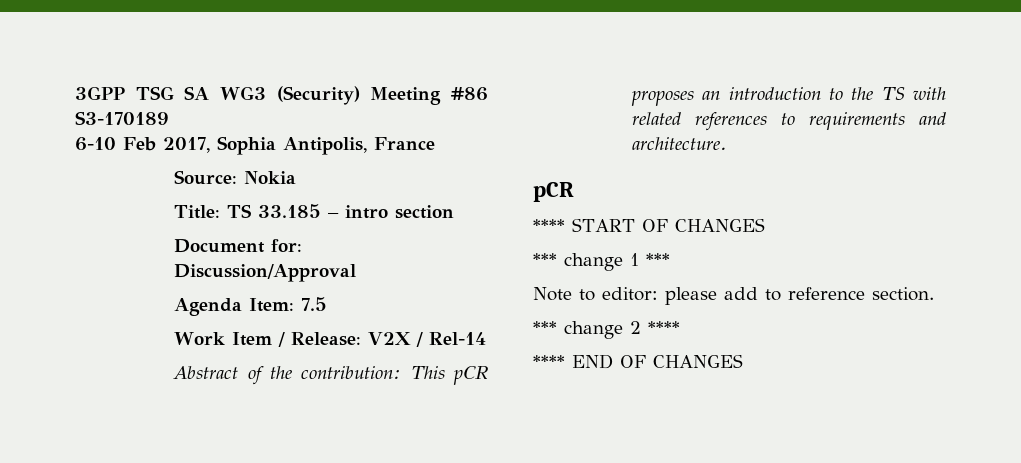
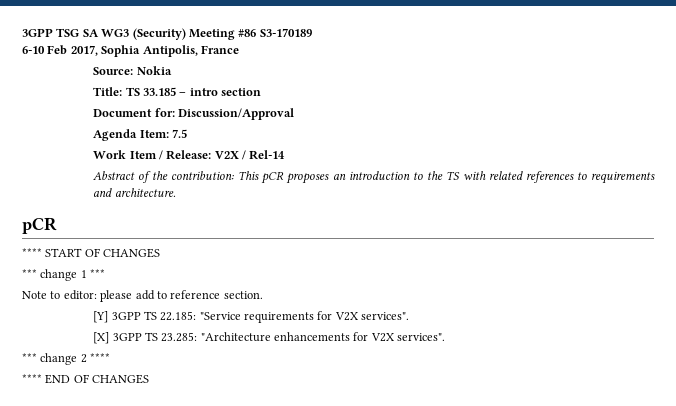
(934, 294) none -> [93,311,410,323] [93,332,446,344] // [Y] 3GPP TS 22.185: "Service requirements for V2X services". // [X] 3GPP TS 23.285: "Architecture enhancements for V2X services".

